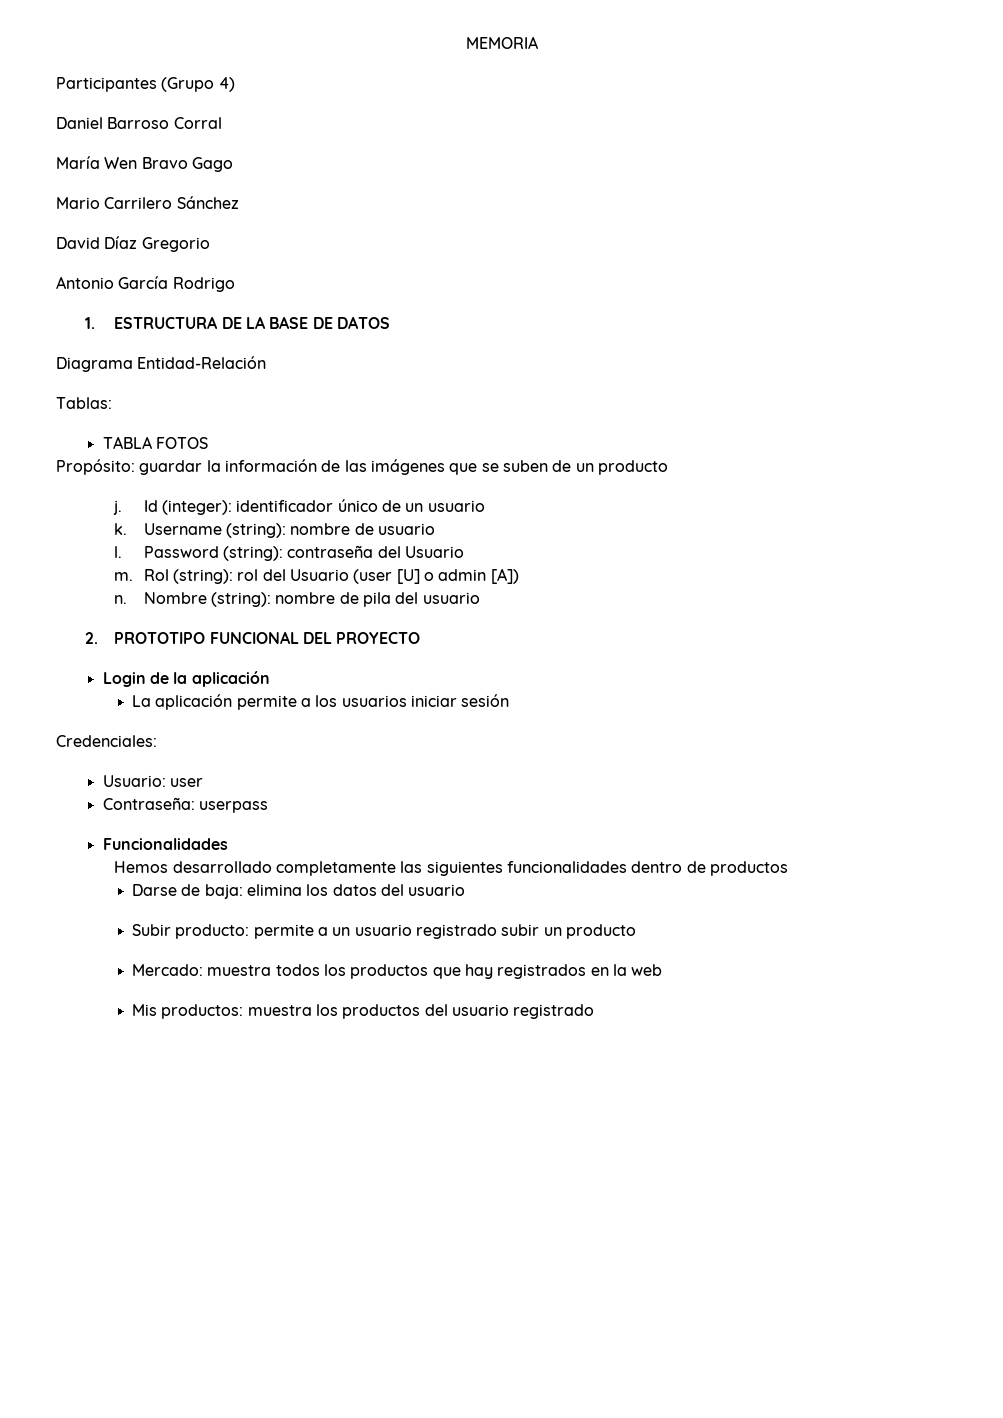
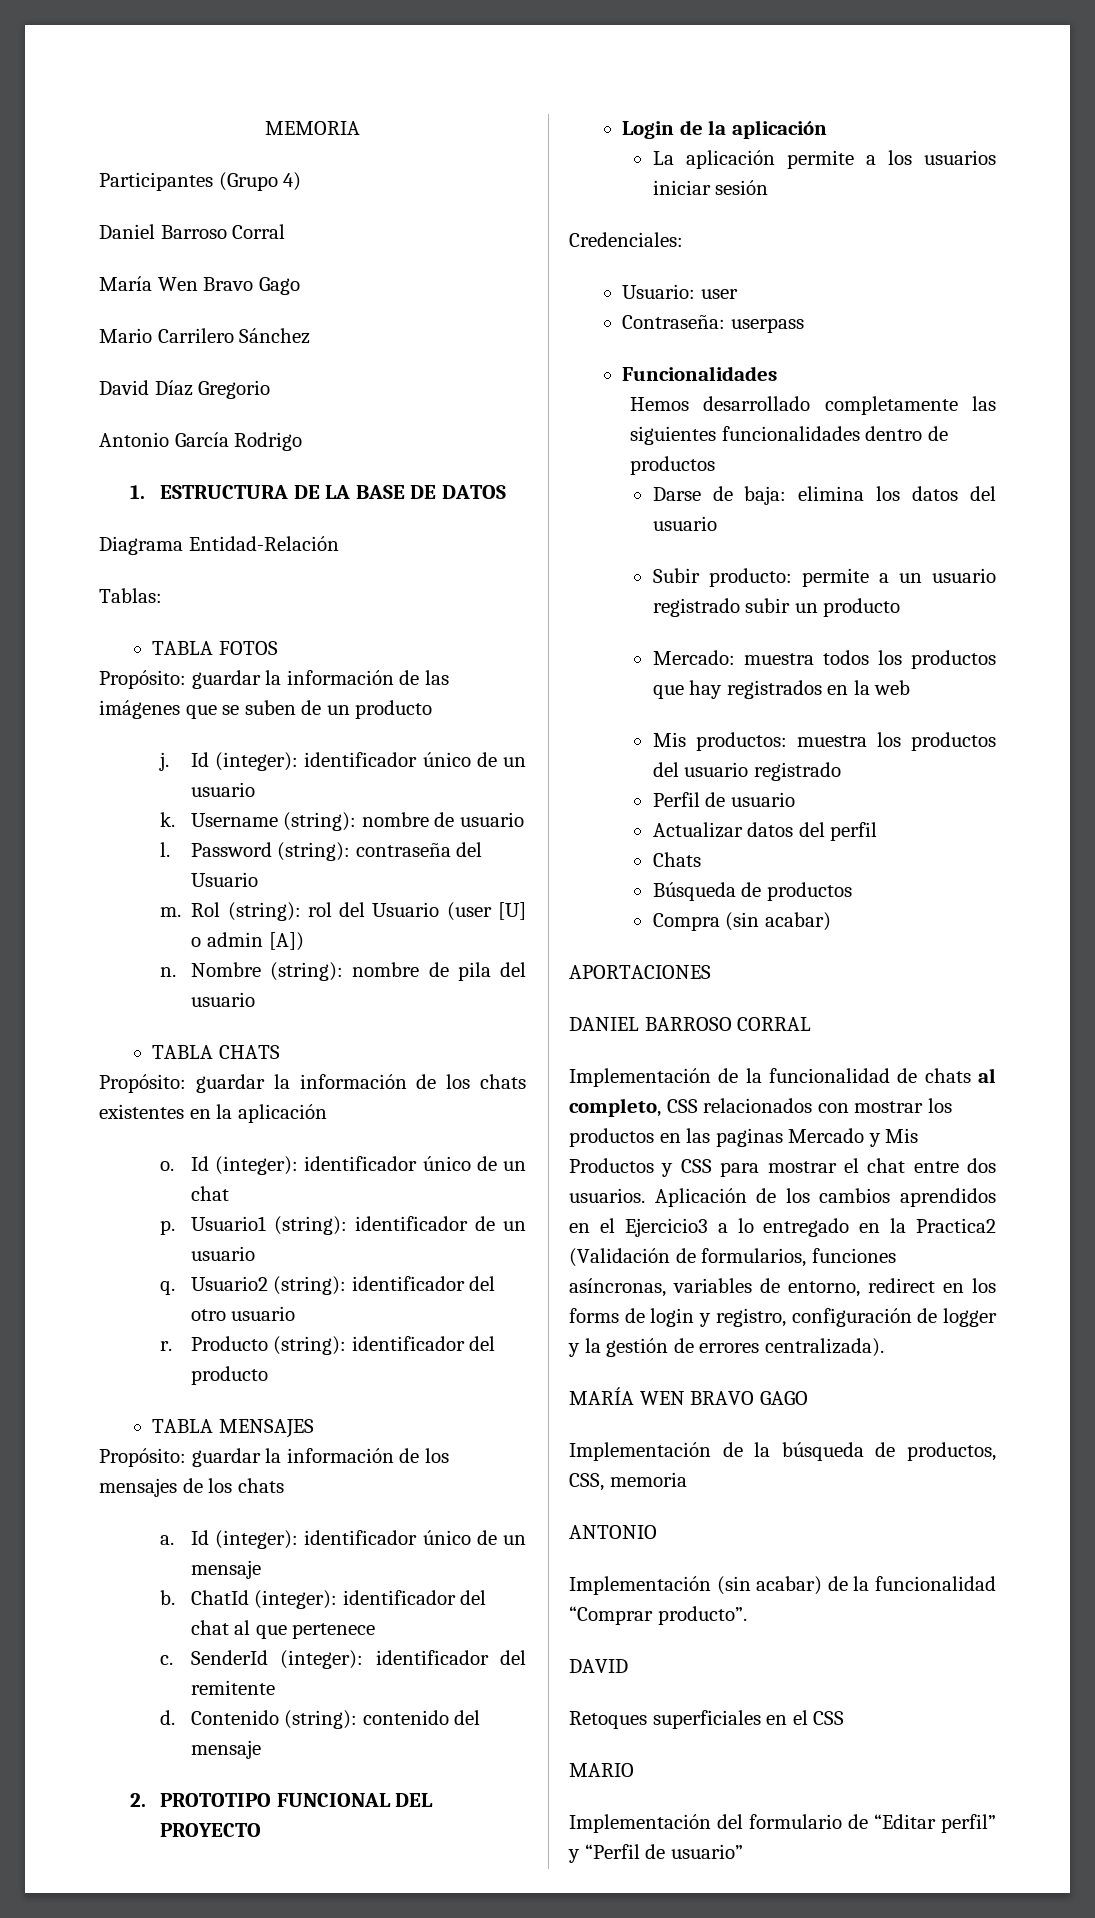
(480, 598) none -> [152,1045,280,1059] [99,1074,526,1093] [99,1104,327,1123] [160,1156,526,1175] [190,1186,229,1201] [160,1216,526,1235] [190,1246,255,1261] [160,1276,496,1295] [190,1306,296,1321] [160,1336,496,1355] [190,1366,268,1385] [152,1419,314,1438] [99,1448,449,1467] [99,1478,284,1497] [160,1530,526,1549] [190,1560,261,1579] [160,1590,487,1609] [190,1620,376,1639] [160,1650,526,1669] [190,1680,275,1695] [160,1710,481,1729] [190,1740,261,1759] // TABLA CHATS // Propósito: guardar la información de los chats existentes en la aplicación // o. Id (integer): identificador único de un chat // p. Usuario1 (string): identificador de un usuario // q. Usuario2 (string): identificador del otro usuario // r. Producto (string): identificador del producto // TABLA MENSAJES // Propósito: guardar la información de los mensajes de los chats // a. Id (integer): identificador único de un mensaje // b. ChatId (integer): identificador del chat al que pertenece // c. SenderId (integer): identificador del remitente // d. Contenido (string): contenido del mensaje
(595, 1011) none -> [652,792,795,807] [652,822,878,841] [652,852,701,867] [652,882,852,901] [652,912,831,931] [569,965,711,979] [569,1017,812,1031] [569,1068,996,1087] [569,1098,952,1117] [569,1128,919,1147] [569,1158,996,1177] [569,1188,996,1207] [569,1218,996,1237] [569,1248,896,1267] [569,1278,996,1297] [569,1308,997,1327] [568,1338,884,1357] [569,1387,808,1405] [569,1442,996,1461] [569,1472,687,1491] [569,1525,657,1539] [569,1576,996,1595] [569,1606,747,1625] [569,1659,628,1673] [569,1710,845,1729] [569,1763,634,1777] [569,1814,996,1833] [568,1844,743,1863] // Perfil de usuario // Actualizar datos del perfil // Chats // Búsqueda de productos // Compra (sin acabar) // APORTACIONES // DANIEL BARROSO CORRAL // Implementación de la funcionalidad de chats al completo, CSS relacionados con mostrar los productos en las paginas Mercado y Mis Productos y CSS para mostrar el chat entre dos usuarios. Aplicación de los cambios aprendidos en el Ejercicio3 a lo entregado en la Practica2 (Validación de formularios, funciones asíncronas, variables de entorno, redirect en los forms de login y registro, configuración de logger y la gestión de errores centralizada). // MARÍA WEN BRAVO GAGO // Implementación de la búsqueda de productos, CSS, memoria // ANTONIO // Implementación (sin acabar) de la funcionalidad “Comprar producto”. // DAVID // Retoques superficiales en el CSS // MARIO // Implementación del formulario de “Editar perfil” y “Perfil de usuario”

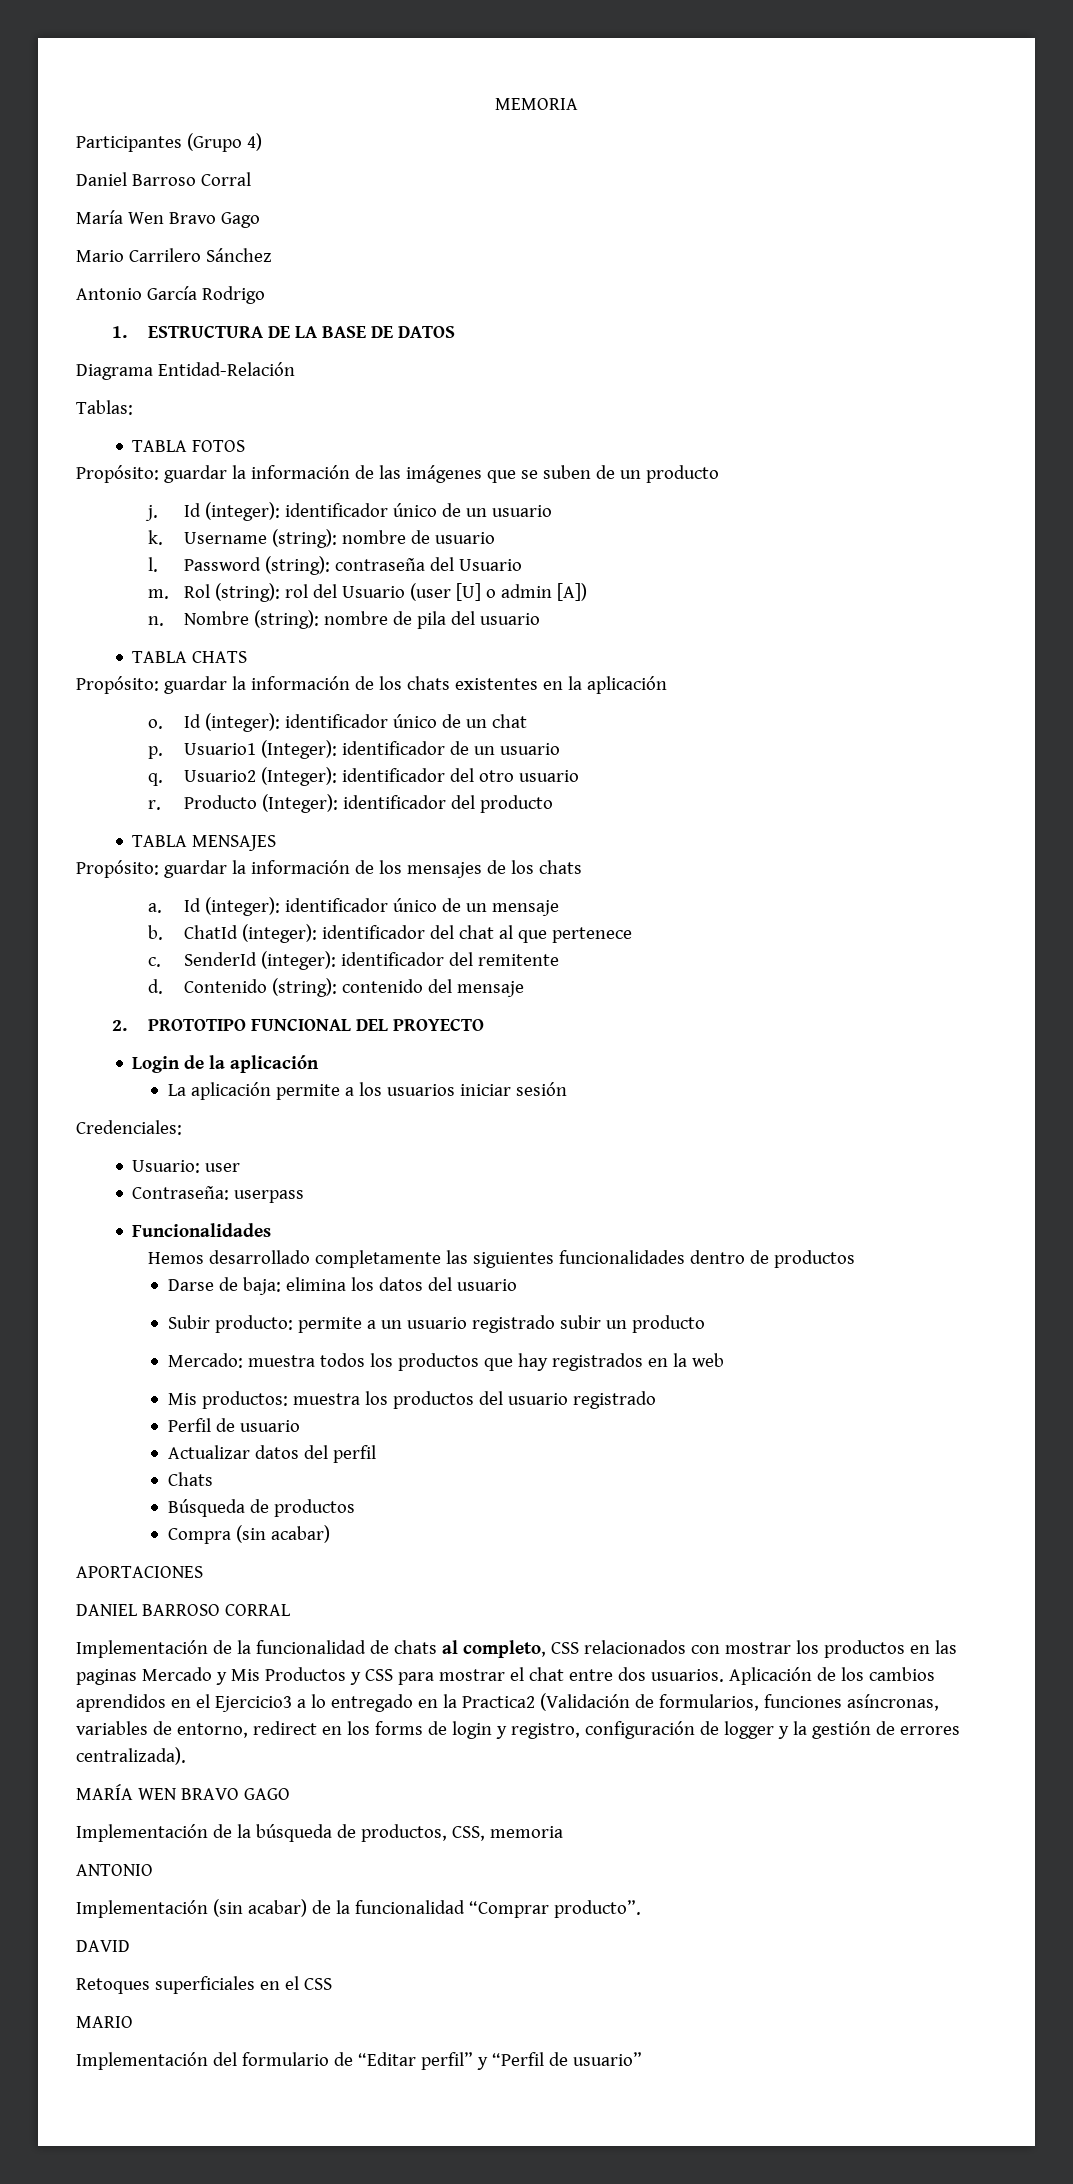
[99,380,271,399] // David Díaz Gregorio -> (272, 255) none
[273,1216,347,1235] (string): -> [260,740,337,759] (Integer):
[273,1276,347,1295] (string): -> [260,767,337,786] (Integer):
[273,1336,347,1355] (string): -> [261,794,338,813] (Integer):

